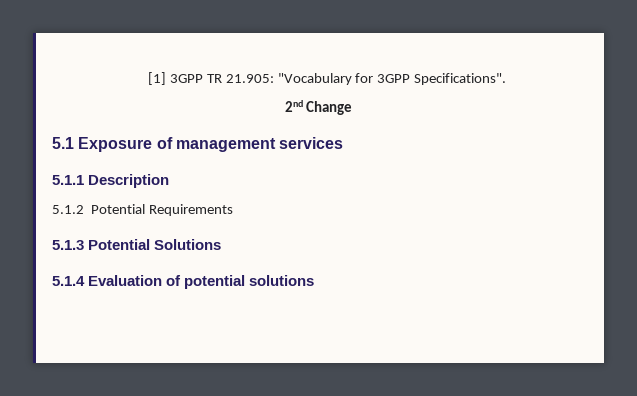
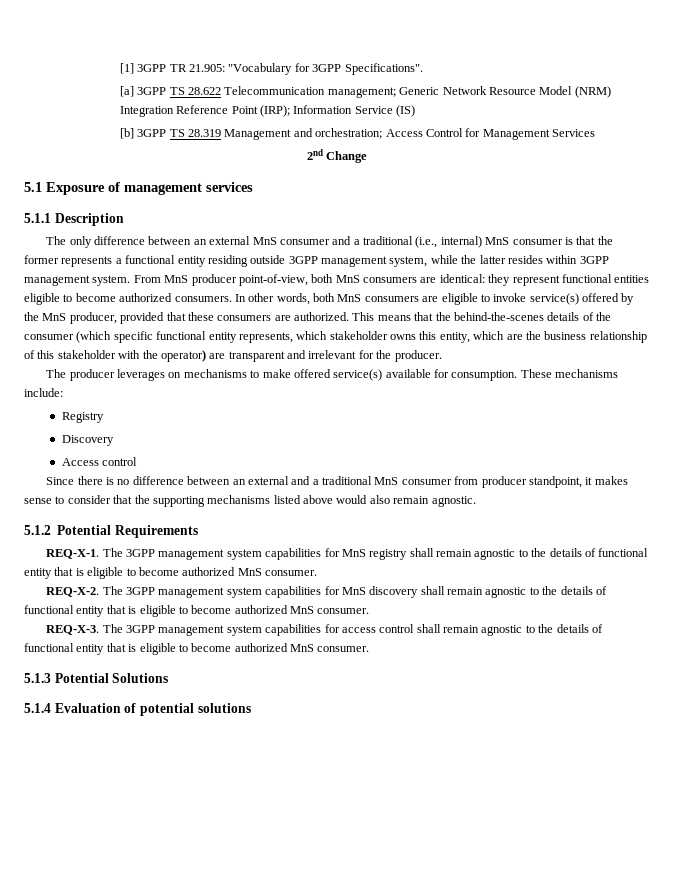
(507, 79) none -> [119,86,611,98] [119,105,416,117] [119,128,596,140] // [a] 3GPP TS 28.622 Telecommunication management; Generic Network Resource Model (NRM) Integration Reference Point (IRP); Information Service (IS) // [b] 3GPP TS 28.319 Management and orchestration; Access Control for Management Services
[52,204,234,216] 5.1.2 Potential Requirements -> [46,236,613,248] [24,255,609,267] [24,274,650,286] [24,293,635,305] [24,312,611,324] [24,331,647,343] [24,350,442,362] [46,369,619,381] [24,388,63,397] [61,412,104,423] [61,435,114,446] [61,457,138,466] [46,476,628,488] [24,495,476,507] [24,525,198,538] [46,548,649,560] [24,567,317,579] [46,586,607,598] [24,605,370,617] [46,624,603,636] [24,643,370,655] The only difference between an external MnS consumer and a traditional (i.e., internal) MnS consumer is that the former represents a functional entity residing outside 3GPP management system, while the latter resides within 3GPP management system. From MnS producer point-of-view, both MnS consumers are identical: they represent functional entities eligible to become authorized consumers. In other words, both MnS consumers are eligible to invoke service(s) offered by the MnS producer, provided that these consumers are authorized. This means that the behind-the-scenes details of the consumer (which specific functional entity represents, which stakeholder owns this entity, which are the business relationship of this stakeholder with the operator) are transparent and irrelevant for the producer. // The producer leverages on mechanisms to make offered service(s) available for consumption. These mechanisms include: // Registry // Discovery // Access control // Since there is no difference between an external and a traditional MnS consumer from producer standpoint, it makes sense to consider that the supporting mechanisms listed above would also remain agnostic. // 5.1.2 Potential Requirements // REQ-X-1. The 3GPP management system capabilities for MnS registry shall remain agnostic to the details of functional entity that is eligible to become authorized MnS consumer. // REQ-X-2. The 3GPP management system capabilities for MnS discovery shall remain agnostic to the details of functional entity that is eligible to become authorized MnS consumer. // REQ-X-3. The 3GPP management system capabilities for access control shall remain agnostic to the details of functional entity that is eligible to become authorized MnS consumer.

